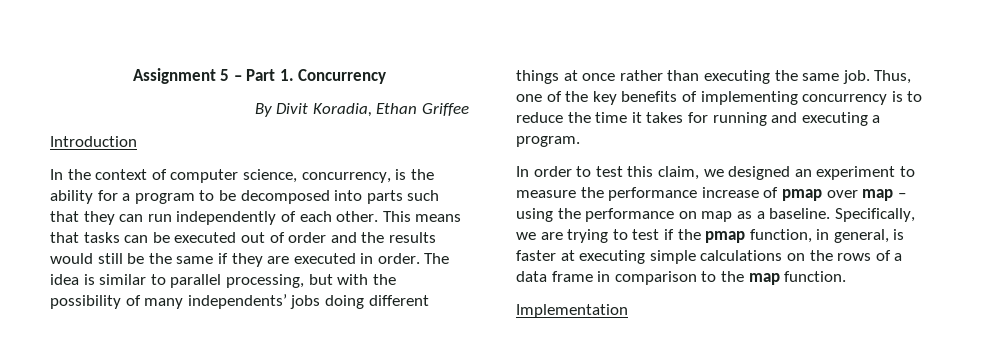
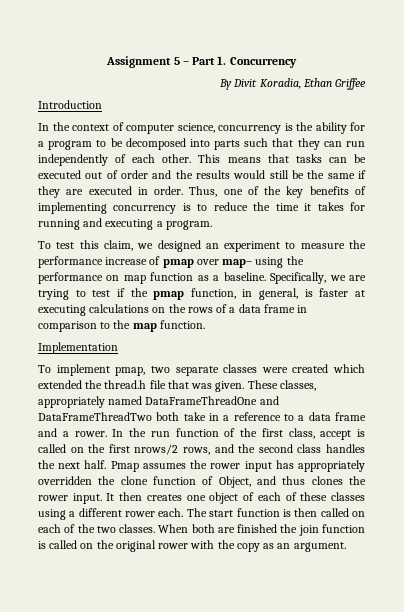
[301,172,391,183] concurrency, -> [218,125,281,134] concurrency
[424,253,450,264] [50,274,396,288] [50,294,429,309] [516,70,870,84] The idea is similar to parallel processing, but with the possibility of many independents’ jobs doing different things at once rather than executing the same job. -> (184, 190) none
[516,166,592,177] In order to -> [38,241,51,249] To
[862,189,906,201] map – -> [222,259,253,268] map–
(733, 216) none -> [150,272,194,281] function
[649,250,696,264] simple -> (86, 310) none
(628, 311) none -> [38,364,365,376] [38,380,316,392] [38,396,279,408] [38,412,366,421] [38,428,365,440] [38,444,365,455] [38,460,365,472] [38,476,366,488] [38,492,365,504] [38,508,366,520] [38,524,365,536] [38,540,346,552] // To implement pmap, two separate classes were created which extended the thread.h file that was given. These classes, appropriately named DataFrameThreadOne and DataFrameThreadTwo both take in a reference to a data frame and a rower. In the run function of the first class, accept is called on the first nrows/2 rows, and the second class handles the next half. Pmap assumes the rower input has appropriately overridden the clone function of Object, and thus clones the rower input. It then creates one object of each of these classes using a different rower each. The start function is then called on each of the two classes. When both are finished the join function is called on the original rower with the copy as an argument.

